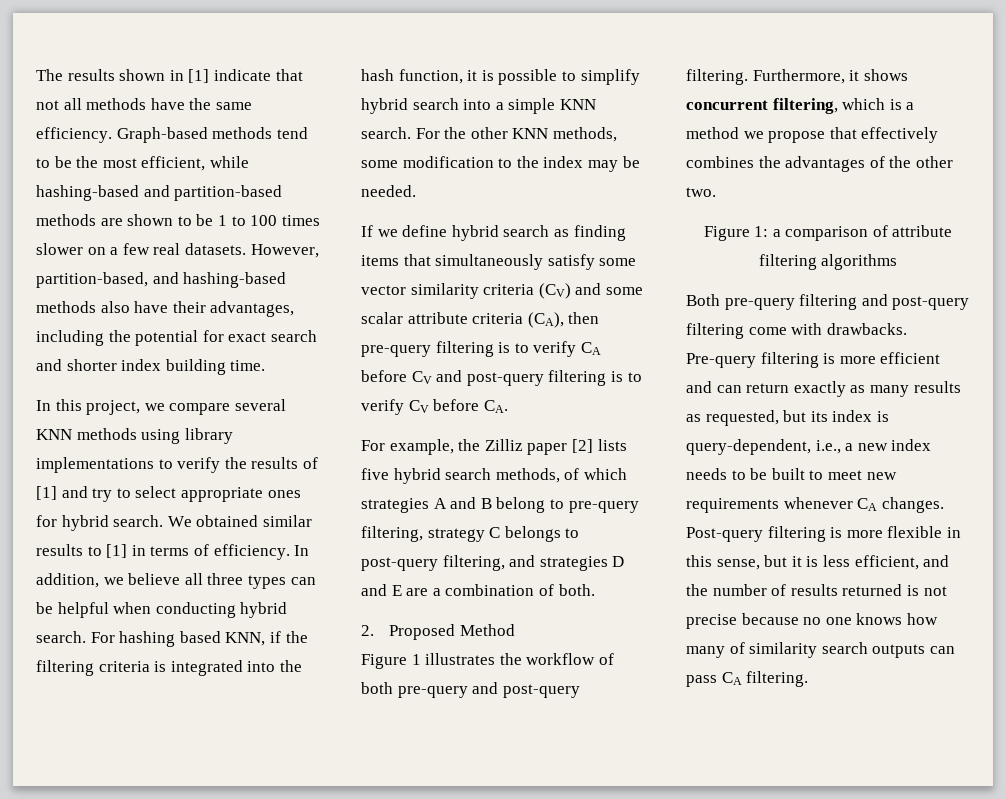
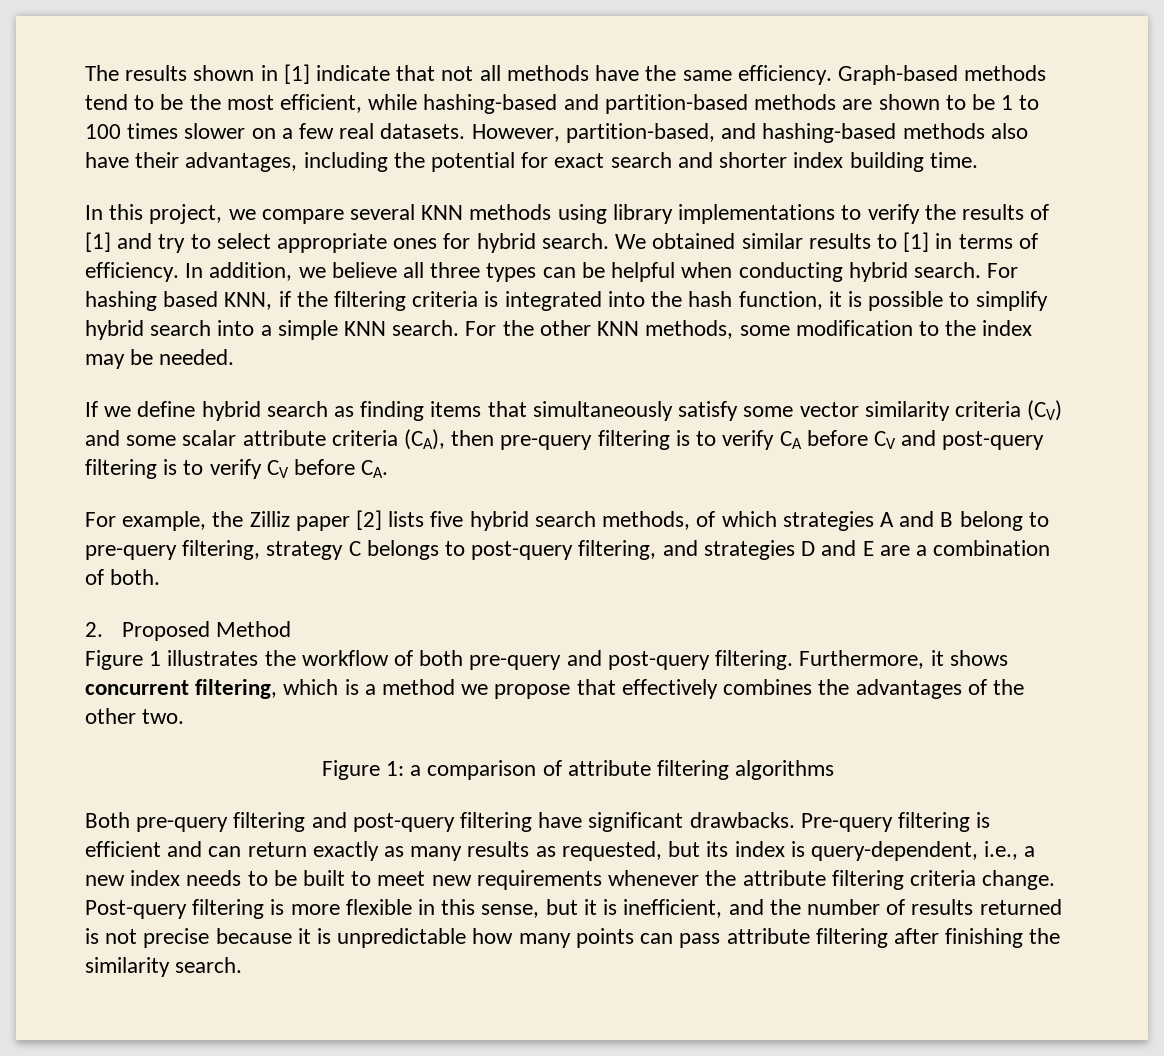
[748,323,823,335] come with -> [538,812,684,832] have significant
[839,356,876,364] more -> (991, 820) none
[857,497,944,513] CA changes. -> [705,870,1056,890] the attribute filtering criteria change.
[822,555,919,570] less efficient, -> [623,899,723,918] inefficient,
[803,613,938,625] [686,642,955,658] [686,671,809,687] no one knows how many of similarity search outputs can pass CA filtering. -> [297,928,1061,948] [85,957,243,977] it is unpredictable how many points can pass attribute filtering after finishing the similarity search.

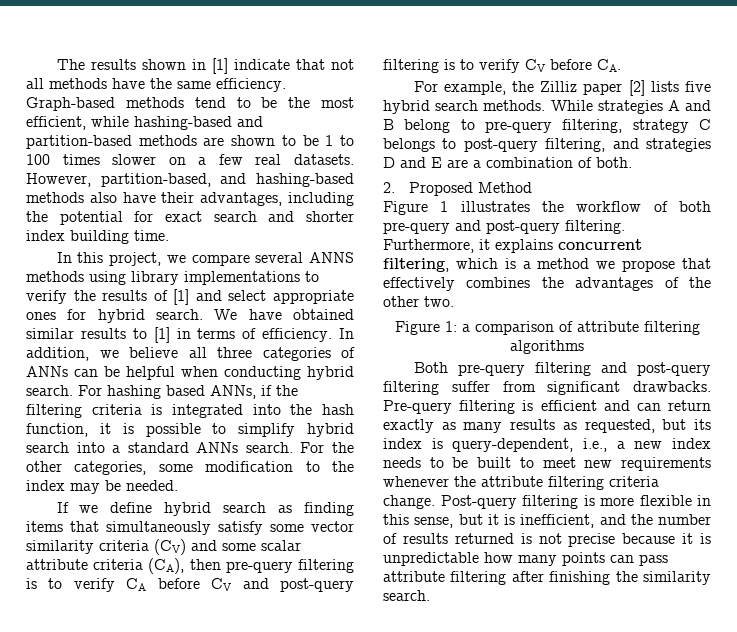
[421,205,464,220] KNN -> [308,252,354,263] ANNS
[158,234,211,253] try to -> (222, 295) none
(647, 241) none -> [248,309,282,320] have
[486,263,537,282] types -> [262,347,355,361] [26,366,68,377] categories of ANNs
[224,292,273,310] KNN, -> [210,385,256,399] ANNs,
[277,320,387,340] simple KNN -> [127,442,239,453] standard ANNs
[597,320,734,339] KNN methods, -> [74,461,147,475] categories,
[602,511,777,530] methods, of which -> [483,100,593,111] methods. While
[949,650,1008,666] shows -> [495,239,553,253] explains
[538,812,583,828] have -> [451,381,536,392] suffer from

